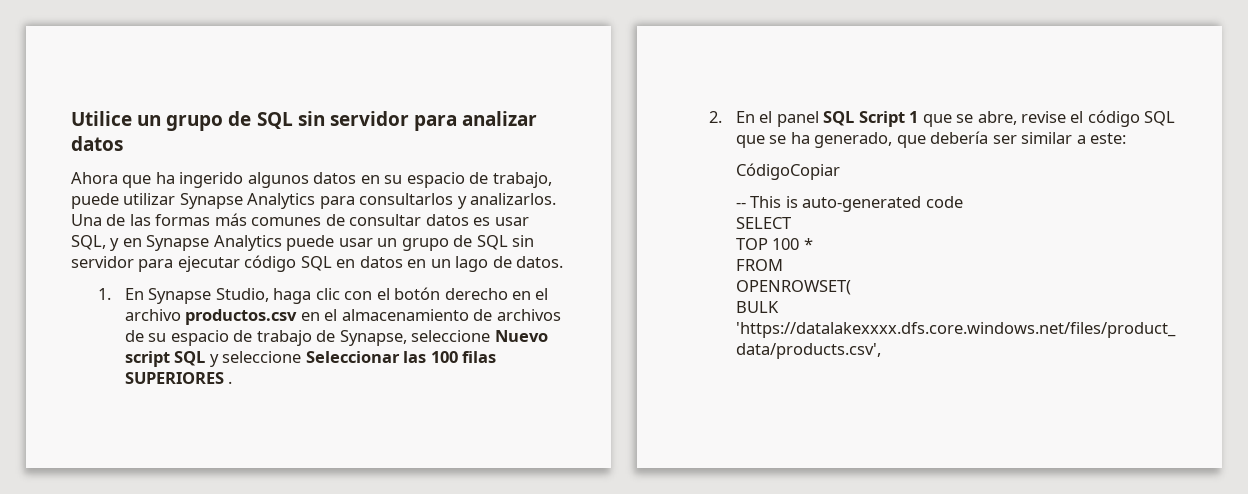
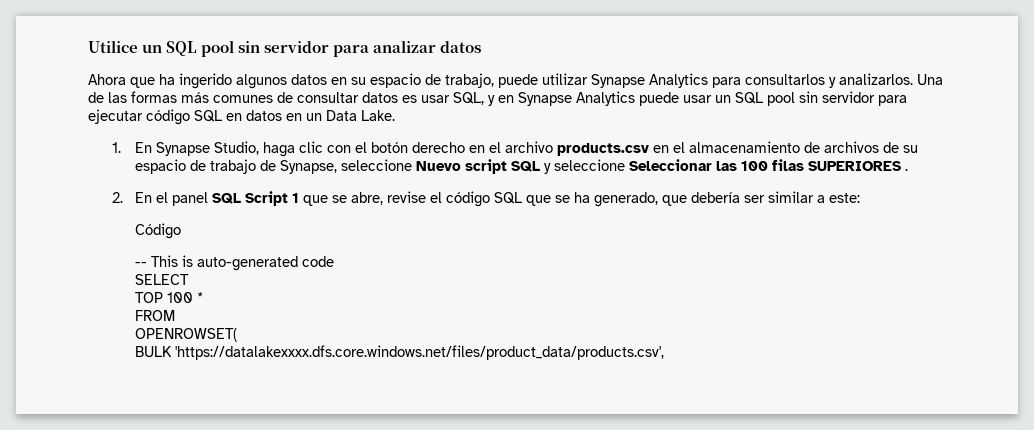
[166,111,293,131] grupo de SQL -> [166,40,235,57] SQL pool
[401,235,508,251] grupo de SQL -> [735,92,795,106] SQL pool
[455,256,564,272] lago de datos. -> [326,110,395,121] Data Lake.
[185,309,298,325] productos.csv -> [557,143,650,156] products.csv
[735,163,840,180] CódigoCopiar -> [135,223,182,239] Código

